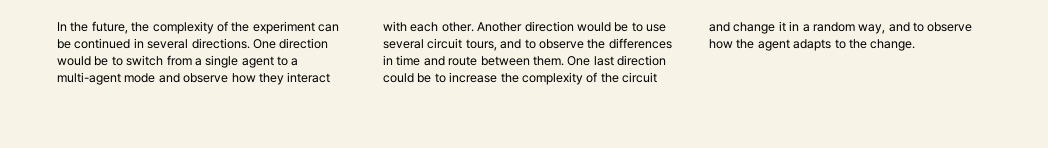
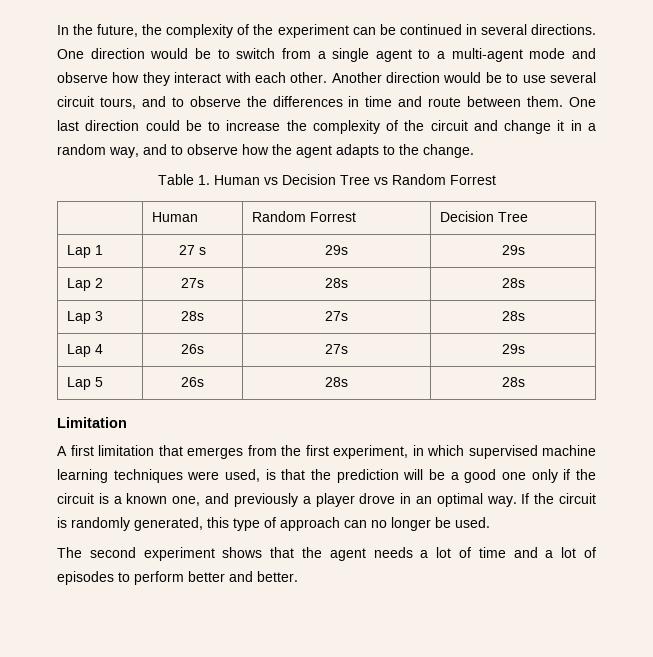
(916, 45) none -> [157,174,496,185] [151,212,198,222] [251,211,356,222] [439,211,528,222] [66,245,103,258] [179,245,206,255] [325,245,348,255] [501,245,525,255] [66,278,103,291] [181,278,204,288] [325,278,348,288] [501,278,525,288] [66,311,103,324] [181,311,204,321] [325,311,348,321] [501,311,525,321] [66,344,103,357] [181,344,204,354] [325,344,348,354] [501,344,525,354] [66,377,103,390] [181,377,204,387] [325,377,348,387] [501,377,525,387] [57,417,127,428] [57,445,596,459] [57,469,597,483] [57,493,596,507] [57,517,490,531] [57,547,596,561] [57,571,298,585] // Table 1. Human vs Decision Tree vs Random Forrest // | Human | Random Forrest | Decision Tree // Lap 1 | 27 s | 29s | 29s // Lap 2 | 27s | 28s | 28s // Lap 3 | 28s | 27s | 28s // Lap 4 | 26s | 27s | 29s // Lap 5 | 26s | 28s | 28s // Limitation // A first limitation that emerges from the first experiment, in which supervised machine learning techniques were used, is that the prediction will be a good one only if the circuit is a known one, and previously a player drove in an optimal way. If the circuit is randomly generated, this type of approach can no longer be used. // The second experiment shows that the agent needs a lot of time and a lot of episodes to perform better and better.

